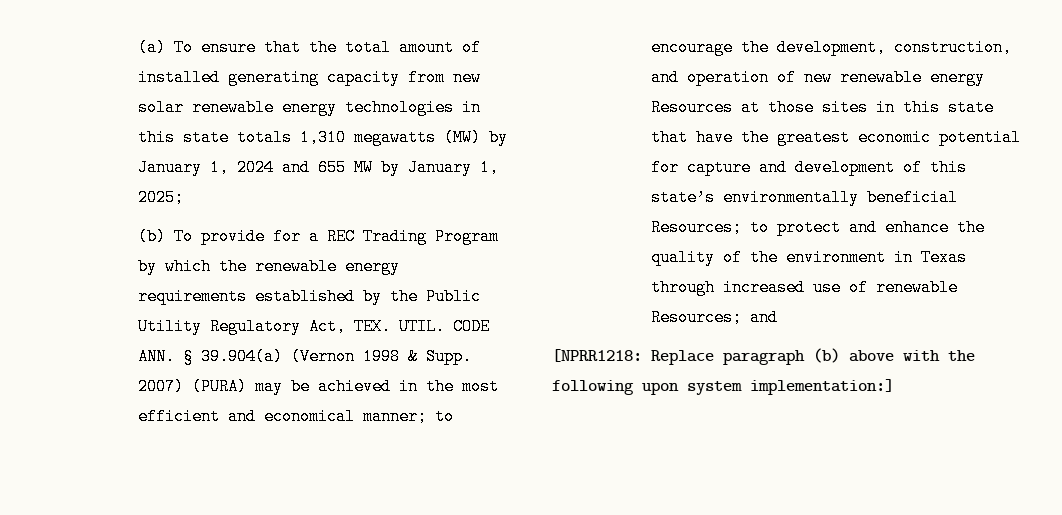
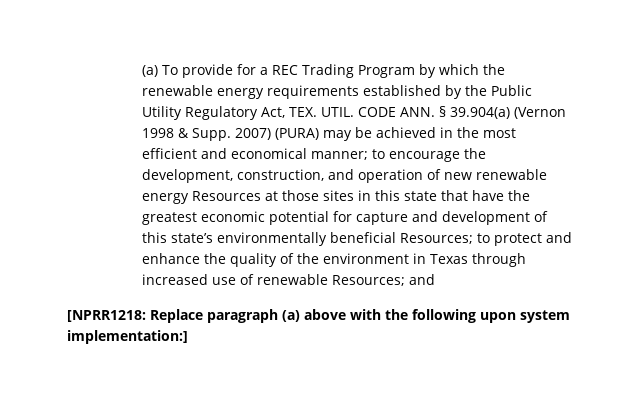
[201,39,482,56] [138,69,482,86] [138,99,482,116] [138,129,509,146] [138,159,500,176] [138,189,185,206] [138,228,194,245] ensure that the total amount of installed generating capacity from new solar renewable energy technologies in this state totals 1,310 megawatts (MW) by January 1, 2024 and 655 MW by January 1, 2025; // (b) To -> (179, 70) none
[813,348,840,363] (b) -> [282,310,300,322] (a)

